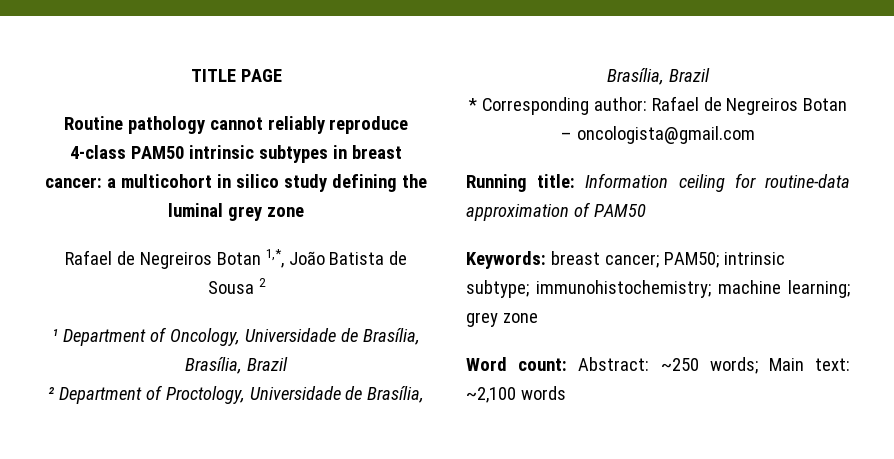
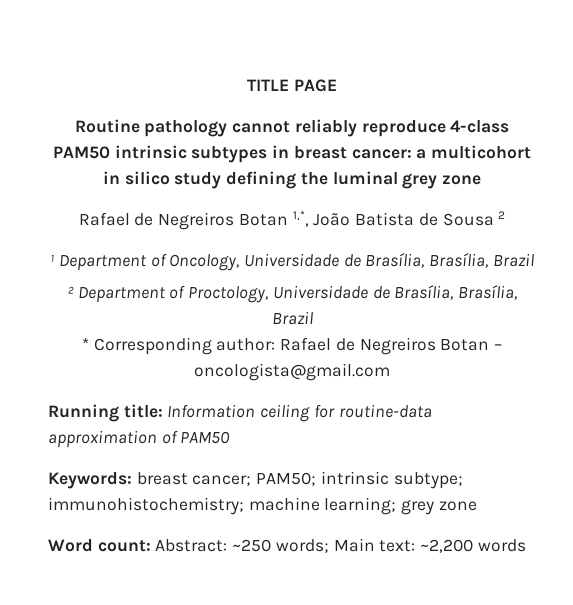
[466,387,516,403] ~2,100 -> [420,539,474,553] ~2,200

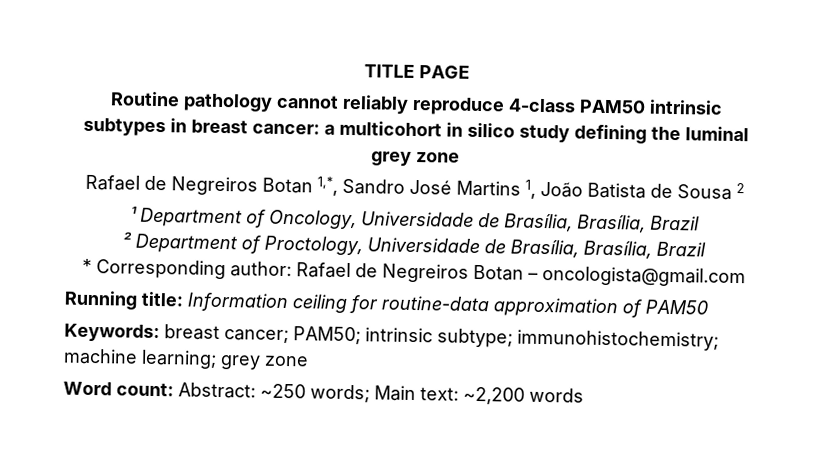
(309, 218) none -> [341,178,536,199] Sandro José Martins 1,

